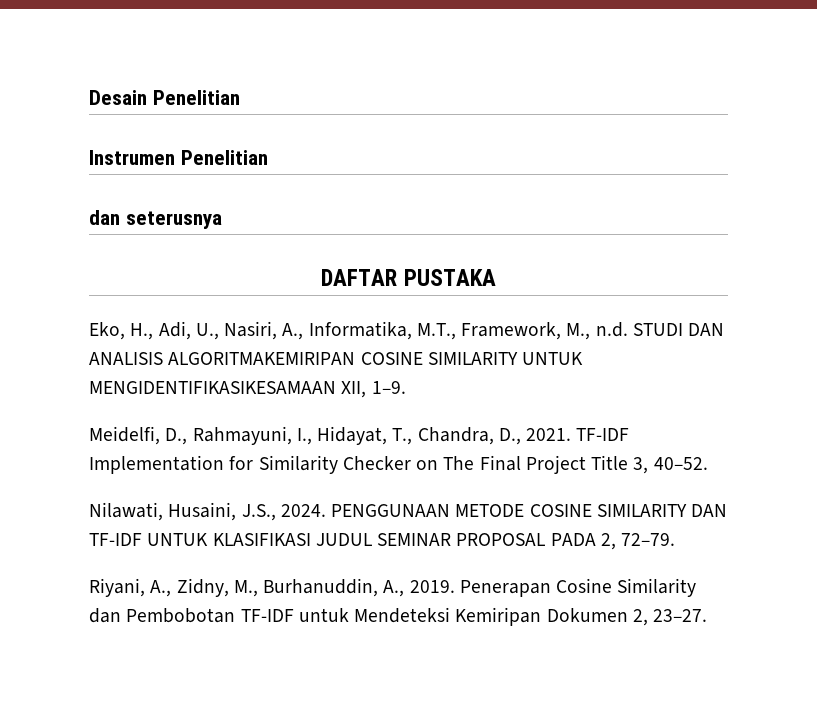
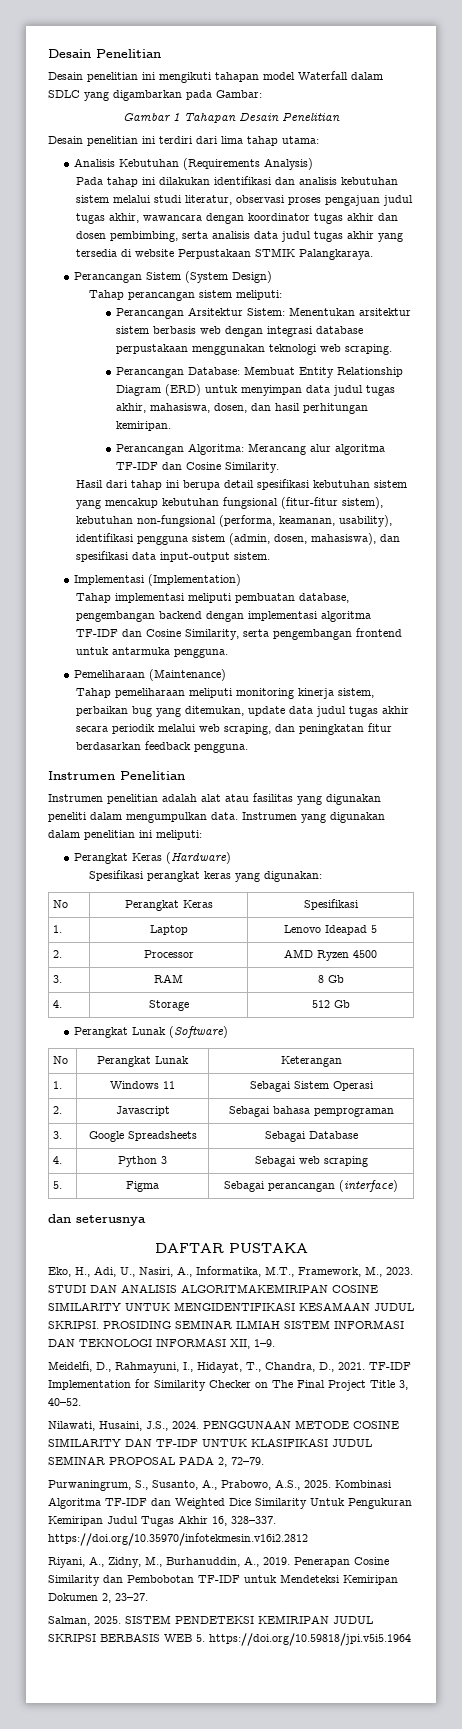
[89,90,240,105] [89,150,268,165] Desain Penelitian // Instrumen Penelitian -> [48,49,161,58] [48,71,383,83] [48,90,262,101] [123,112,340,123] [48,136,319,146] [74,158,314,170] [75,176,398,187] [75,195,413,206] [75,213,398,224] [75,231,403,242] [75,248,373,260] [74,271,273,283] [89,290,283,301] [115,307,411,319] [115,326,363,337] [115,344,392,355] [115,366,403,378] [115,384,395,396] [115,403,368,414] [115,421,171,431] [115,443,385,455] [115,462,279,473] [75,479,407,490] [75,497,383,509] [75,515,392,527] [75,533,400,545] [75,551,270,562] [74,574,242,586] [75,593,349,603] [75,611,371,622] [75,628,402,640] [75,647,228,658] [74,669,227,681] [75,688,374,699] [75,706,409,717] [75,723,392,735] [75,741,248,753] [48,771,185,780] [48,793,381,805] [48,812,385,823] [48,830,202,840] [74,852,232,864] [89,870,323,882] [53,900,69,908] [124,900,213,911] [303,899,359,910] [53,925,63,933] [149,925,188,935] [284,925,377,935] [53,950,63,958] [143,950,194,958] [284,949,377,961] [53,975,63,983] [154,974,183,983] [317,975,344,983] [53,1000,63,1008] [148,1000,189,1011] [311,1000,350,1008] [74,1026,229,1038] [53,1056,69,1064] [97,1056,189,1067] [280,1056,342,1067] [53,1081,63,1089] [110,1081,175,1089] [249,1081,374,1092] [53,1106,63,1114] [115,1106,170,1116] [228,1106,394,1117] [53,1131,63,1139] [88,1131,197,1142] [264,1131,358,1142] [53,1156,63,1164] [118,1156,167,1167] [254,1156,368,1167] [53,1181,63,1189] [126,1181,159,1192] [224,1180,398,1192] Desain Penelitian // Desain penelitian ini mengikuti tahapan model Waterfall dalam SDLC yang digambarkan pada Gambar: // Gambar 1 Tahapan Desain Penelitian // Desain penelitian ini terdiri dari lima tahap utama: // Analisis Kebutuhan (Requirements Analysis) // Pada tahap ini dilakukan identifikasi dan analisis kebutuhan sistem melalui studi literatur, observasi proses pengajuan judul tugas akhir, wawancara dengan koordinator tugas akhir dan dosen pembimbing, serta analisis data judul tugas akhir yang tersedia di website Perpustakaan STMIK Palangkaraya. // Perancangan Sistem (System Design) // Tahap perancangan sistem meliputi: // Perancangan Arsitektur Sistem: Menentukan arsitektur sistem berbasis web dengan integrasi database perpustakaan menggunakan teknologi web scraping. // Perancangan Database: Membuat Entity Relationship Diagram (ERD) untuk menyimpan data judul tugas akhir, mahasiswa, dosen, dan hasil perhitungan kemiripan. // Perancangan Algoritma: Merancang alur algoritma TF-IDF dan Cosine Similarity. // Hasil dari tahap ini berupa detail spesifikasi kebutuhan sistem yang mencakup kebutuhan fungsional (fitur-fitur sistem), kebutuhan non-fungsional (performa, keamanan, usability), identifikasi pengguna sistem (admin, dosen, mahasiswa), dan spesifikasi data input-output sistem. // Implementasi (Implementation) // Tahap implementasi meliputi pembuatan database, pengembangan backend dengan implementasi algoritma TF-IDF dan Cosine Similarity, serta pengembangan frontend untuk antarmuka pengguna. // Pemeliharaan (Maintenance) // Tahap pemeliharaan meliputi monitoring kinerja sistem, perbaikan bug yang ditemukan, update data judul tugas akhir secara periodik melalui web scraping, dan peningkatan fitur berdasarkan feedback pengguna. // Instrumen Penelitian // Instrumen penelitian adalah alat atau fasilitas yang digunakan peneliti dalam mengumpulkan data. Instrumen yang digunakan dalam penelitian ini meliputi: // Perangkat Keras (Hardware) // Spesifikasi perangkat keras yang digunakan: // No | Perangkat Keras | Spesifikasi // 1. | Laptop | Lenovo Ideapad 5 // 2. | Processor | AMD Ryzen 4500 // 3. | RAM | 8 Gb // 4. | Storage | 512 Gb // Perangkat Lunak (Software) // No | Perangkat Lunak | Keterangan // 1. | Windows 11 | Sebagai Sistem Operasi // 2. | Javascript | Sebagai bahasa pemprograman // 3. | Google Spreadsheets | Sebagai Database // 4. | Python 3 | Sebagai web scraping // 5. | Figma | Sebagai perancangan (interface)
[595,322,628,337] n.d. -> [386,1267,413,1275] 2023.
[89,381,336,394] MENGIDENTIFIKASIKESAMAAN -> [174,1302,414,1311] [48,1320,404,1329] [48,1338,226,1347] MENGIDENTIFIKASI KESAMAAN JUDUL SKRIPSI. PROSIDING SEMINAR ILMIAH SISTEM INFORMASI DAN TEKNOLOGI INFORMASI
(676, 539) none -> [48,1479,392,1491] [48,1497,412,1509] [48,1515,276,1527] [48,1533,308,1546] // Purwaningrum, S., Susanto, A., Prabowo, A.S., 2025. Kombinasi Algoritma TF-IDF dan Weighted Dice Similarity Untuk Pengukuran Kemiripan Judul Tugas Akhir 16, 328–337. https://doi.org/10.35970/infotekmesin.v16i2.2812
(708, 615) none -> [48,1615,373,1626] [48,1633,411,1646] // Salman, 2025. SISTEM PENDETEKSI KEMIRIPAN JUDUL SKRIPSI BERBASIS WEB 5. https://doi.org/10.59818/jpi.v5i5.1964

